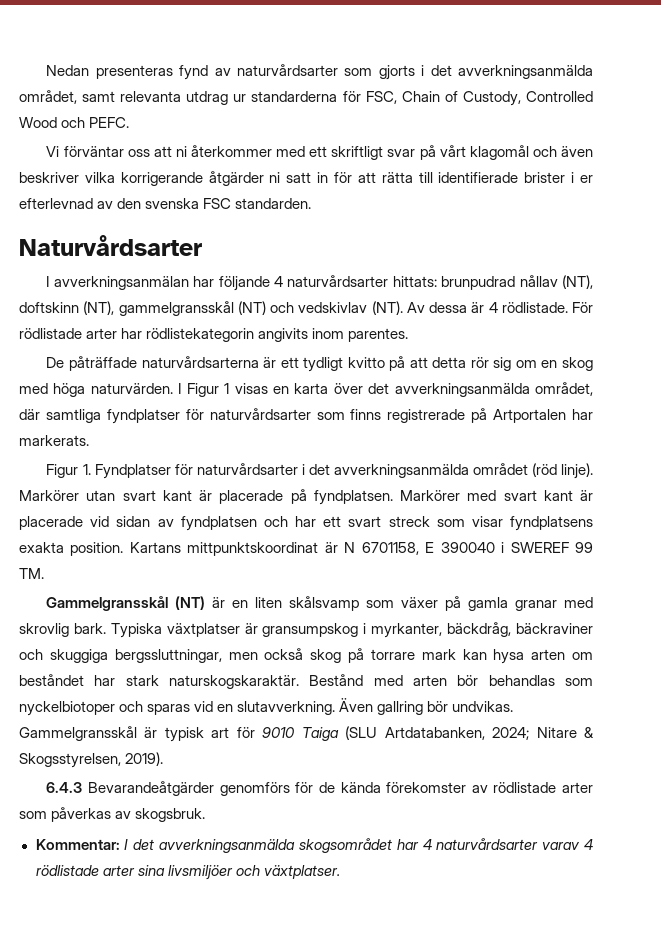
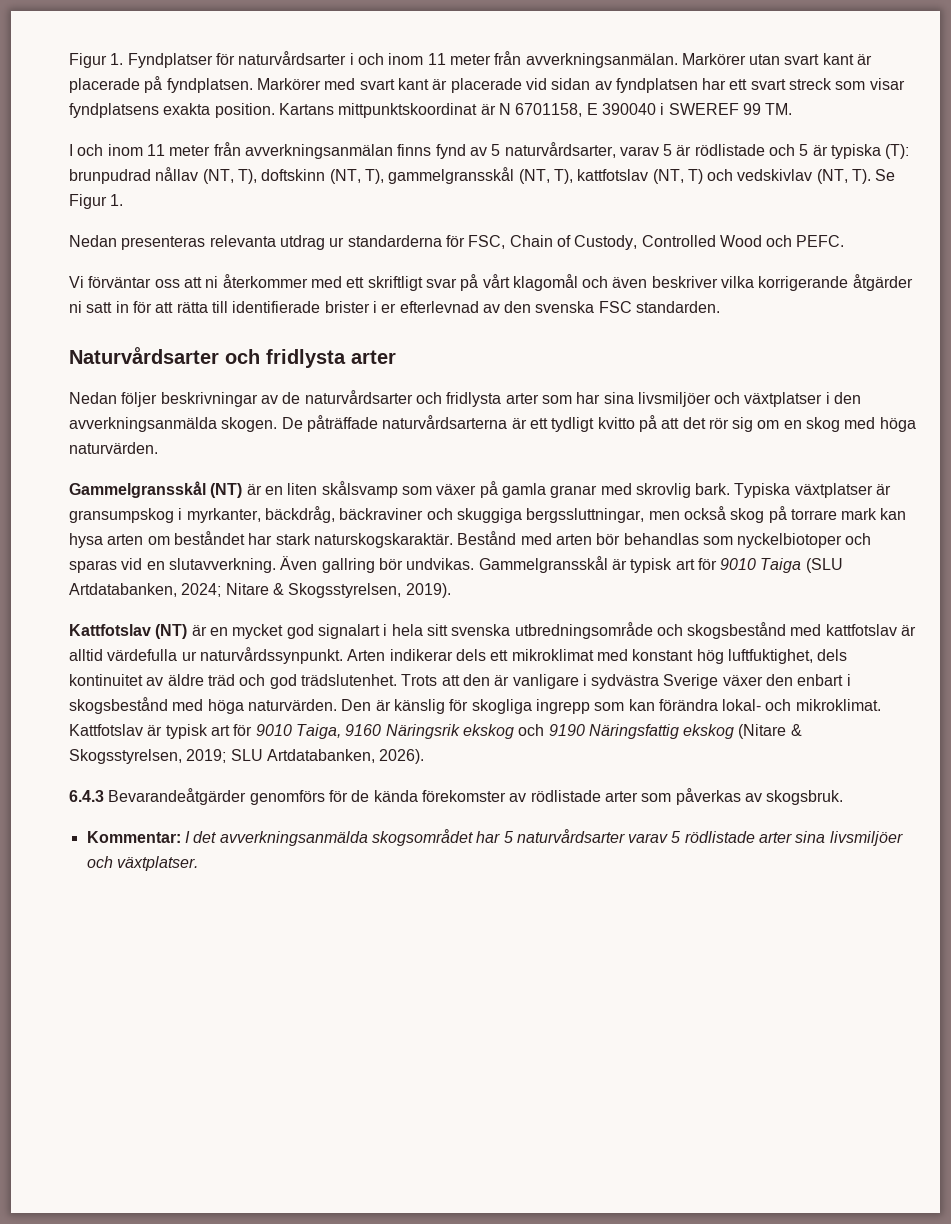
[46,64,593,80] [19,90,116,104] Nedan presenteras fynd av naturvårdsarter som gjorts i det avverkningsanmälda området, samt -> [69,51,873,68] [69,76,905,93] [69,103,793,118] [69,142,910,159] [69,167,896,184] [69,194,124,209] [69,235,206,250] Figur 1. Fyndplatser för naturvårdsarter i och inom 11 meter från avverkningsanmälan. Markörer utan svart kant är placerade på fyndplatsen. Markörer med svart kant är placerade vid sidan av fyndplatsen har ett svart streck som visar fyndplatsens exakta position. Kartans mittpunktskoordinat är N 6701158, E 390040 i SWEREF 99 TM. // I och inom 11 meter från avverkningsanmälan finns fynd av 5 naturvårdsarter, varav 5 är rödlistade och 5 är typiska (T): brunpudrad nållav (NT, T), doftskinn (NT, T), gammelgransskål (NT, T), kattfotslav (NT, T) och vedskivlav (NT, T). Se Figur 1. // Nedan presenteras
[46,275,593,291] [19,301,593,316] [19,328,409,342] // I avverkningsanmälan har följande 4 naturvårdsarter hittats: brunpudrad nållav (NT), doftskinn (NT), gammelgransskål (NT) och vedskivlav (NT). Av dessa är 4 rödlistade. För rödlistade arter har rödlistekategorin angivits inom parentes. // -> [225,349,396,368] [69,390,862,407] [69,417,278,432] och fridlysta arter // Nedan följer beskrivningar av de naturvårdsarter och fridlysta arter som har sina livsmiljöer och växtplatser i den avverkningsanmälda skogen.
[432,357,467,368] detta -> [682,417,706,429] det
[178,382,593,397] [19,408,593,424] [19,435,89,446] [46,463,593,479] [19,489,593,505] [19,516,594,531] [19,542,593,556] [19,568,44,579] I Figur 1 visas en karta över det avverkningsanmälda området, där samtliga fyndplatser för naturvårdsarter som finns registrerade på Artportalen har markerats. // Figur 1. Fyndplatser för naturvårdsarter i det avverkningsanmälda området (röd linje). Markörer utan svart kant är placerade på fyndplatsen. Markörer med svart kant är placerade vid sidan av fyndplatsen och har ett svart streck som visar fyndplatsens exakta position. Kartans mittpunktskoordinat är N 6701158, E 390040 i SWEREF 99 TM. -> (158, 448) none
(164, 759) none -> [69,622,917,639] [69,647,848,664] [69,674,851,689] [69,697,881,714] [69,724,802,739] [69,749,425,764] // Kattfotslav (NT) är en mycket god signalart i hela sitt svenska utbredningsområde och skogsbestånd med kattfotslav är alltid värdefulla ur naturvårdssynpunkt. Arten indikerar dels ett mikroklimat med konstant hög luftfuktighet, dels kontinuitet av äldre träd och god trädslutenhet. Trots att den är vanligare i sydvästra Sverige växer den enbart i skogsbestånd med höga naturvärden. Den är känslig för skogliga ingrepp som kan förändra lokal- och mikroklimat. Kattfotslav är typisk art för 9010 Taiga, 9160 Näringsrik ekskog och 9190 Näringsfattig ekskog (Nitare & Skogsstyrelsen, 2019; SLU Artdatabanken, 2026).
[422,839,432,850] 4 -> [503,831,513,843] 5
[584,839,593,850] 4 -> [671,831,681,843] 5

